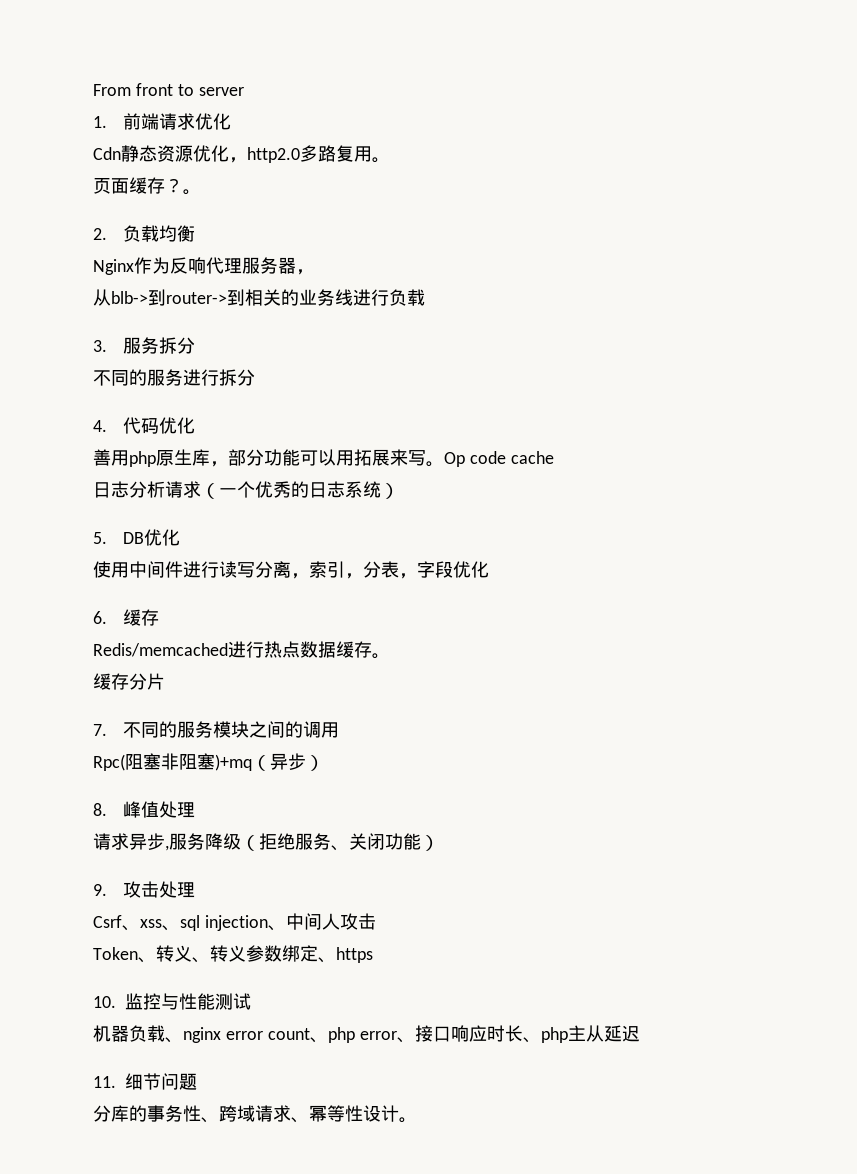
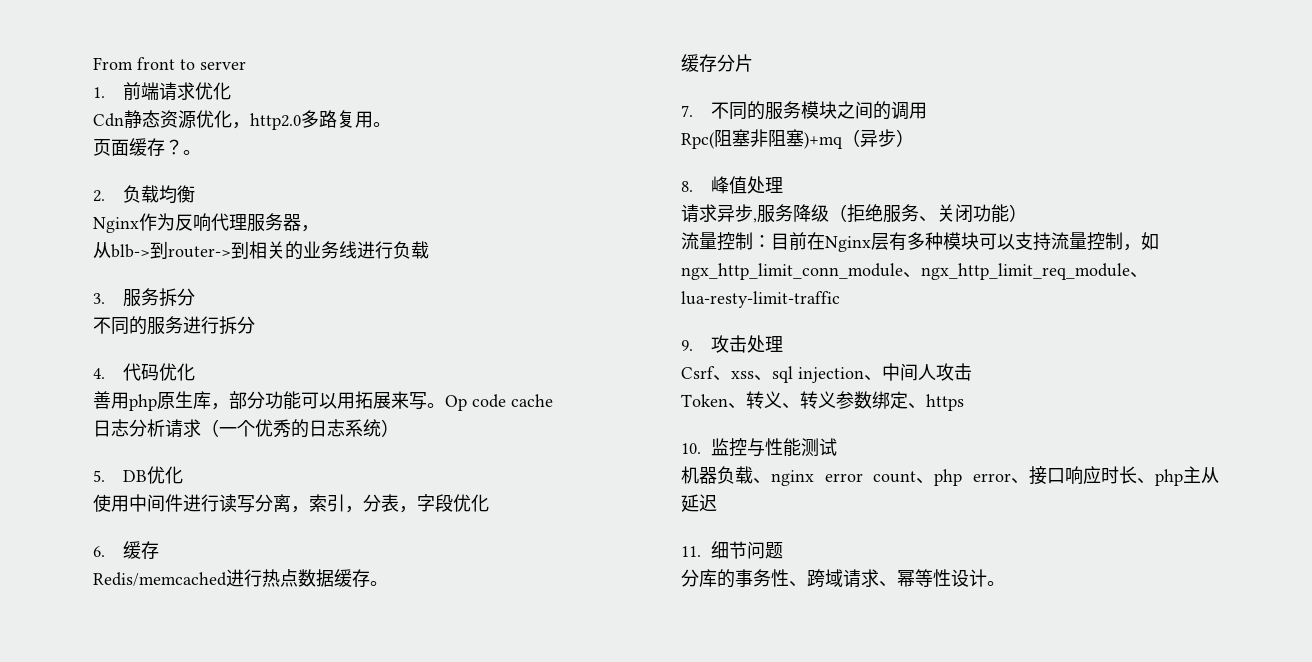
(439, 843) none -> [681,232,1159,252] [681,263,1148,280] [681,291,840,308] // 流量控制：目前在Nginx层有多种模块可以支持流量控制，如ngx_http_limit_conn_module、ngx_http_limit_req_module、lua-resty-limit-traffic

